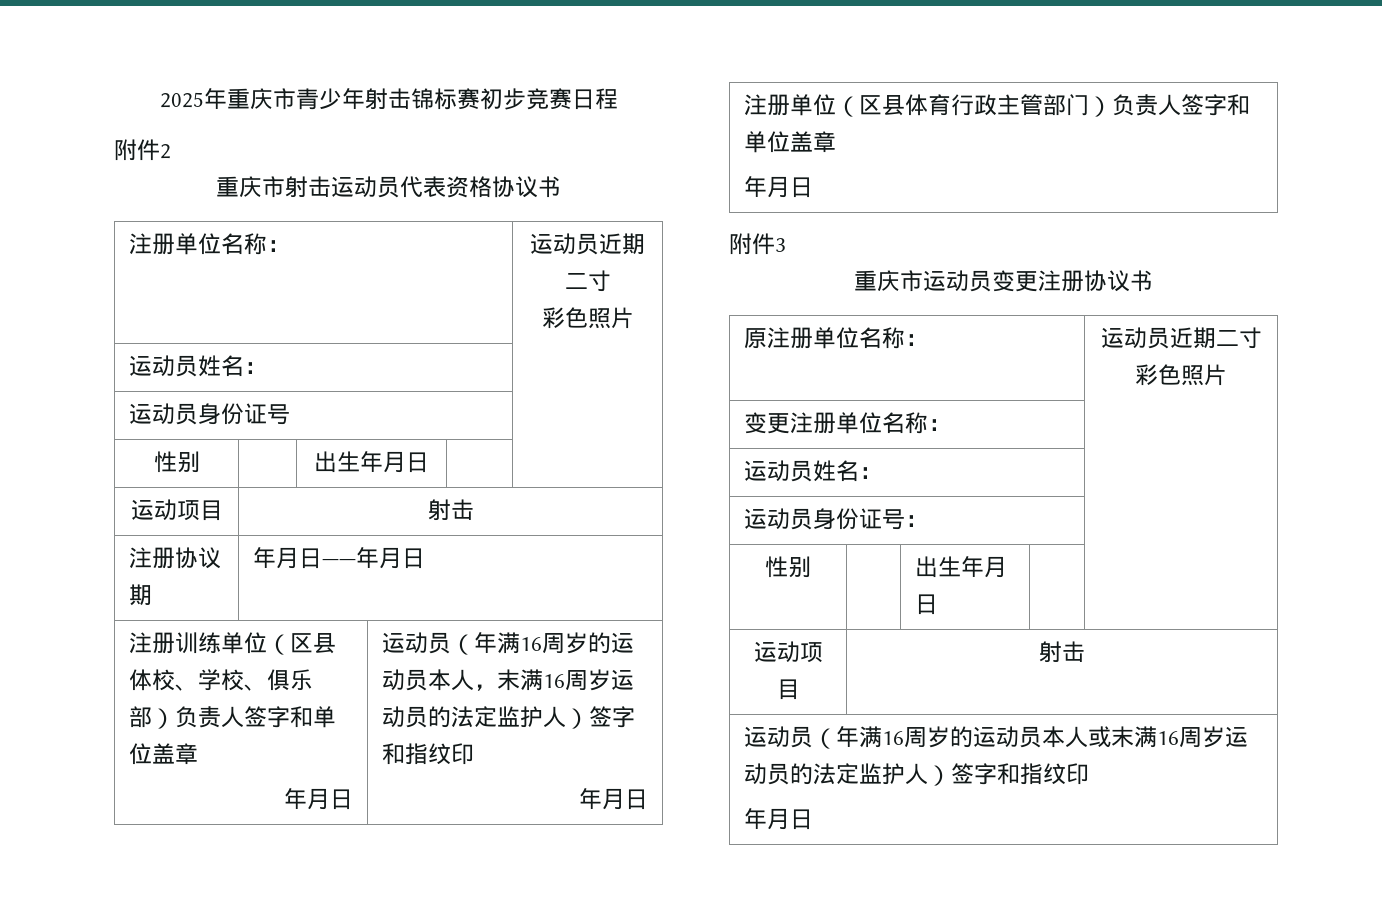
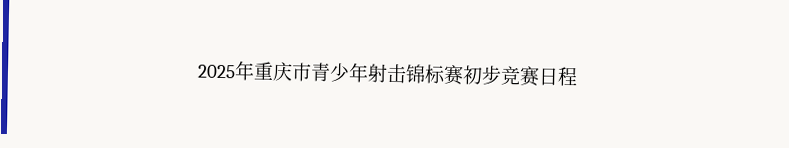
[114,139,171,161] [216,176,561,198] [128,233,290,255] [530,233,645,255] [564,270,611,292] [541,307,634,329] [128,355,267,377] [128,403,290,425] [153,451,200,473] [314,451,429,473] [130,499,223,521] [427,499,474,521] [128,547,221,569] [128,584,152,606] [252,547,425,569] [128,632,336,655] [128,669,313,691] [128,706,336,729] [128,743,198,765] [284,788,354,810] [381,632,634,655] [381,669,634,691] [381,706,635,729] [381,743,474,765] [579,788,649,810] [743,94,1250,117] [743,131,836,153] [743,176,813,198] [729,233,786,255] [854,270,1153,292] [743,327,928,349] [1100,327,1262,349] [1135,364,1227,386] [743,412,951,434] [743,460,882,482] [743,508,928,530] [765,556,811,578] [914,556,1007,578] [914,594,938,615] [753,641,823,663] [776,679,800,700] [1039,641,1085,663] [743,726,1248,749] [743,763,1089,786] [743,808,813,830] // 附件2 // 重庆市射击运动员代表资格协议书 // 注册单位名称： | 运动员近期二寸 // 彩色照片 // 运动员姓名： | // 运动员身份证号 | // 性别 | | 出生年月日 | | // 运动项目 | 射击 // 注册协议期 | 年月日——年月日 // 注册训练单位（区县体校、学校、俱乐部）负责人签字和单位盖章 // 年月日 | 运动员（年满16周岁的运动员本人，末满16周岁运动员的法定监护人）签字和指纹印 // 年月日 // 注册单位（区县体育行政主管部门）负责人签字和单位盖章 // 年月日 // 附件3 // 重庆市运动员变更注册协议书 // 原注册单位名称： | 运动员近期二寸彩色照片 // 变更注册单位名称： | // 运动员姓名： | // 运动员身份证号： | // 性别 | | 出生年月日 | | // 运动项目 | 射击 // 运动员（年满16周岁的运动员本人或末满16周岁运动员的法定监护人）签字和指纹印 // 年月日 -> (578, 76) none

